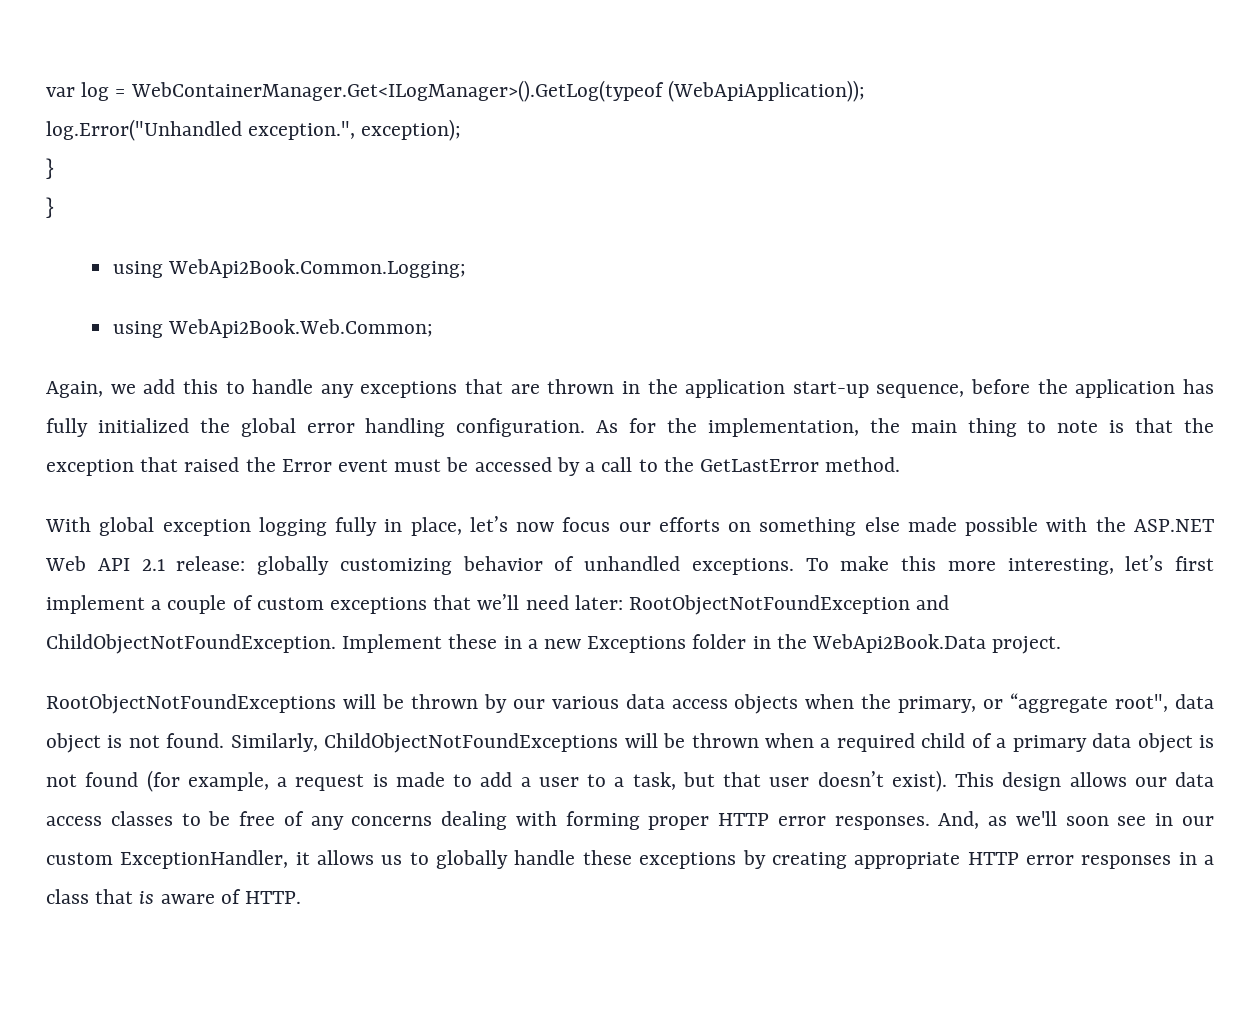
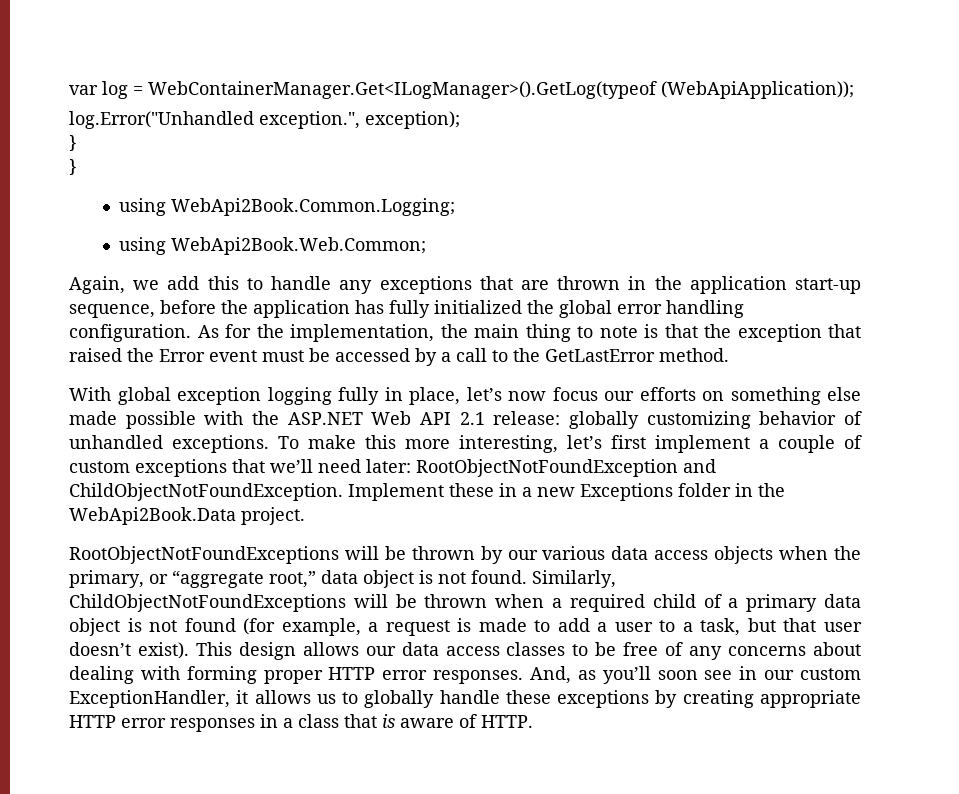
[1115,694,1169,712] root", -> [269,571,316,588] root,”
(433, 821) none -> [812,642,861,656] about
[1015,811,1057,826] we'll -> [602,666,651,684] you’ll

